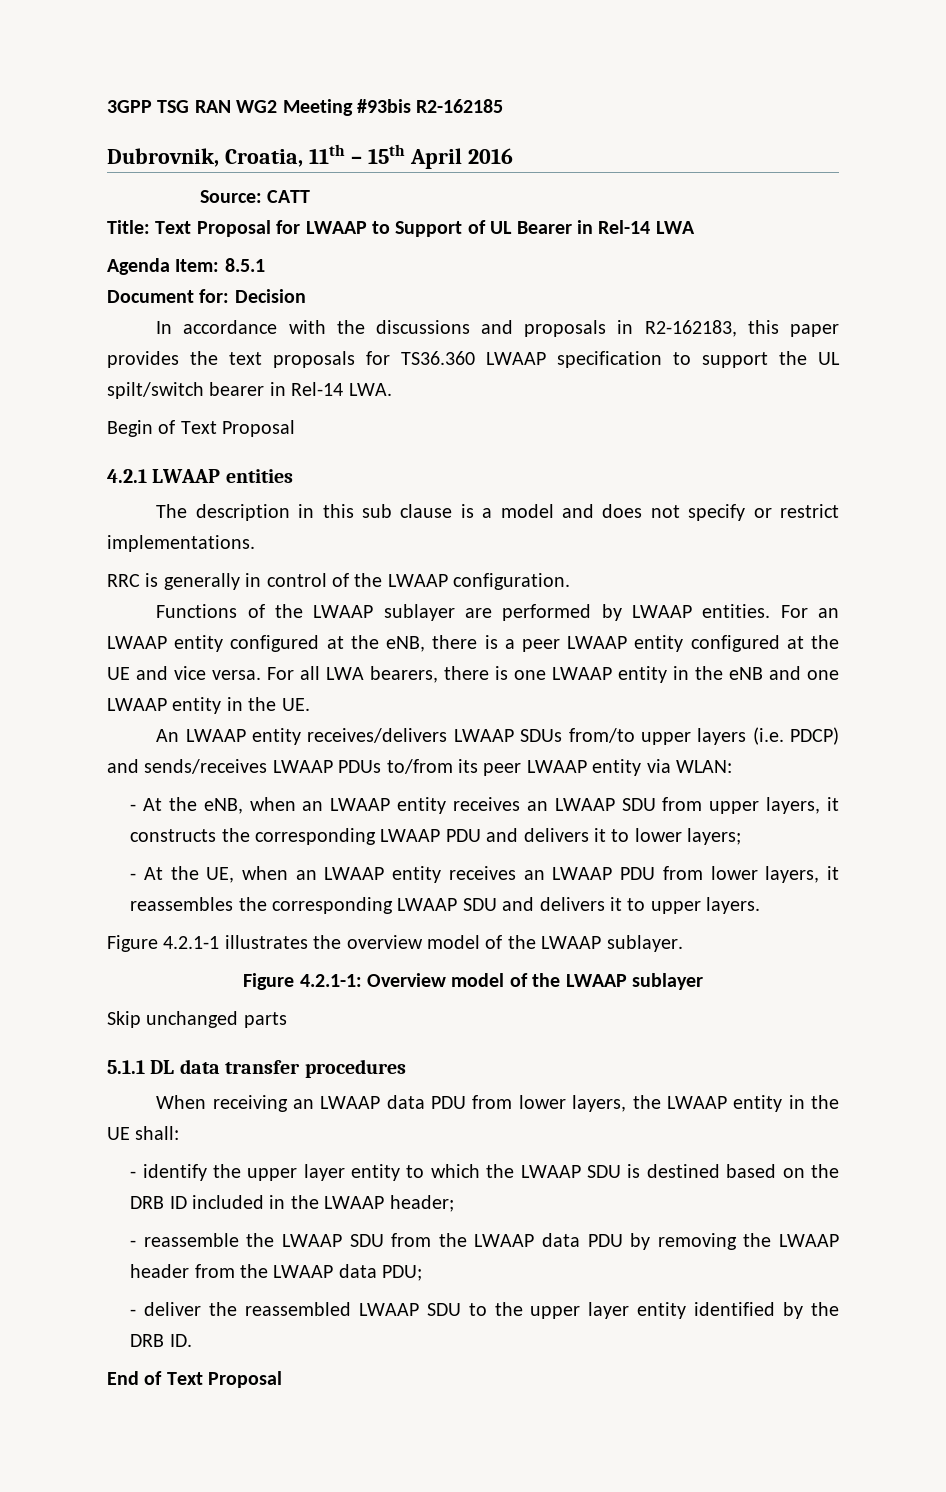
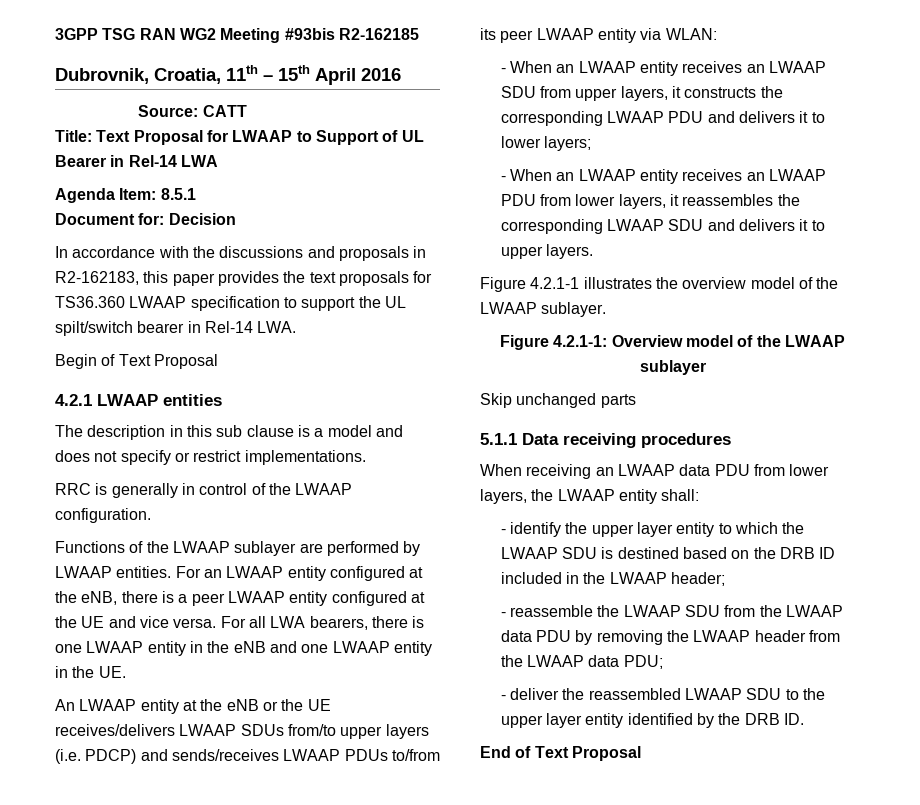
(302, 736) none -> [182,699,331,711] at the eNB or the UE
[142,797,296,814] At the eNB, when -> [510,61,553,73] When
[143,866,289,883] At the UE, when -> [510,169,553,181] When
[150,1059,301,1074] DL data transfer -> [522,433,636,448] Data receiving
[788,1095,840,1109] [107,1127,130,1140] in the UE -> (657, 496) none

